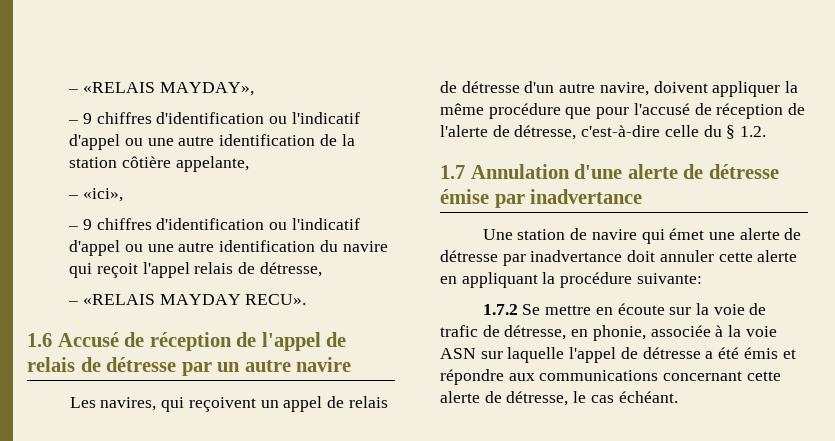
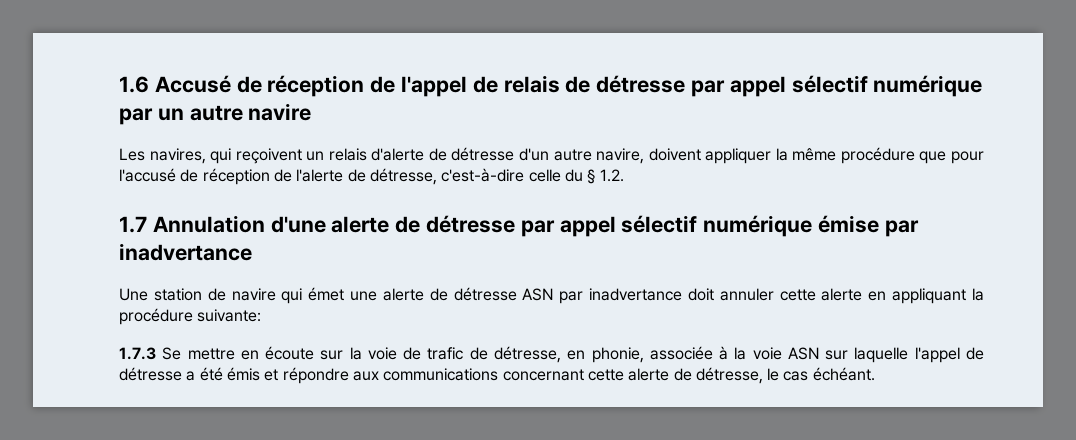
[68,82,254,96] [68,112,360,124] [69,134,355,150] [69,156,249,172] [68,188,123,202] [68,218,360,230] [69,240,388,256] [69,262,322,278] [68,294,307,305] – «RELAIS MAYDAY», // – 9 chiffres d'identification ou l'indicatif d'appel ou une autre identification de la station côtière appelante, // – «ici», // – 9 chiffres d'identification ou l'indicatif d'appel ou une autre identification du navire qui reçoit l'appel relais de détresse, // – «RELAIS MAYDAY RECU». // -> (119, 84) none
(212, 369) none -> [729,75,983,97] [119,108,153,125] appel sélectif numérique par
[283,396,388,412] appel de relais -> [328,148,425,161] relais d'alerte
(779, 171) none -> [520,215,813,237] par appel sélectif numérique
(498, 256) none -> [522,288,554,301] ASN
[482,304,518,315] 1.7.2 -> [119,347,156,360] 1.7.3

